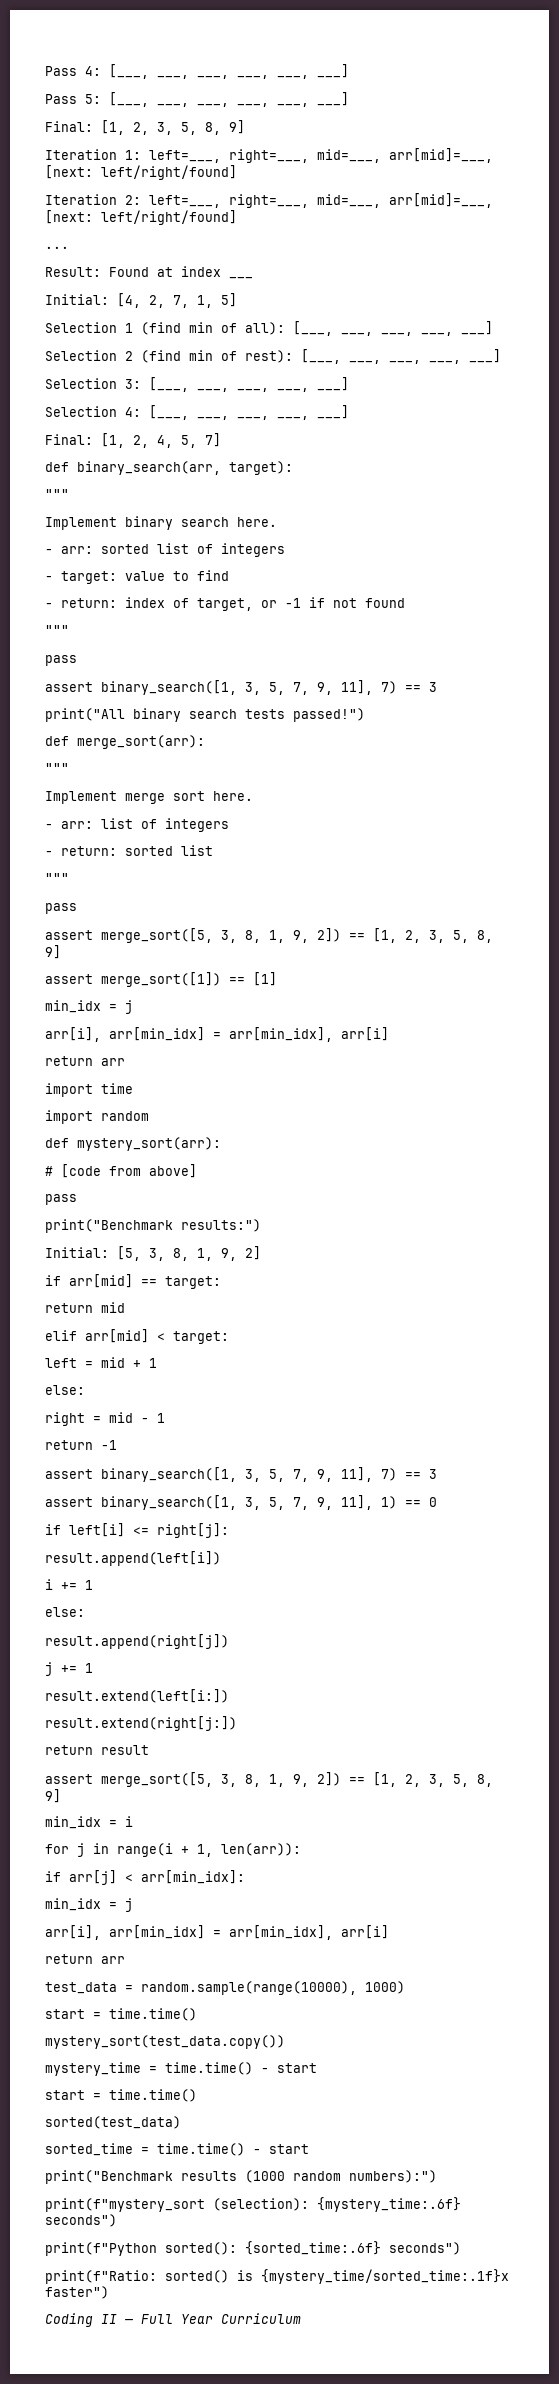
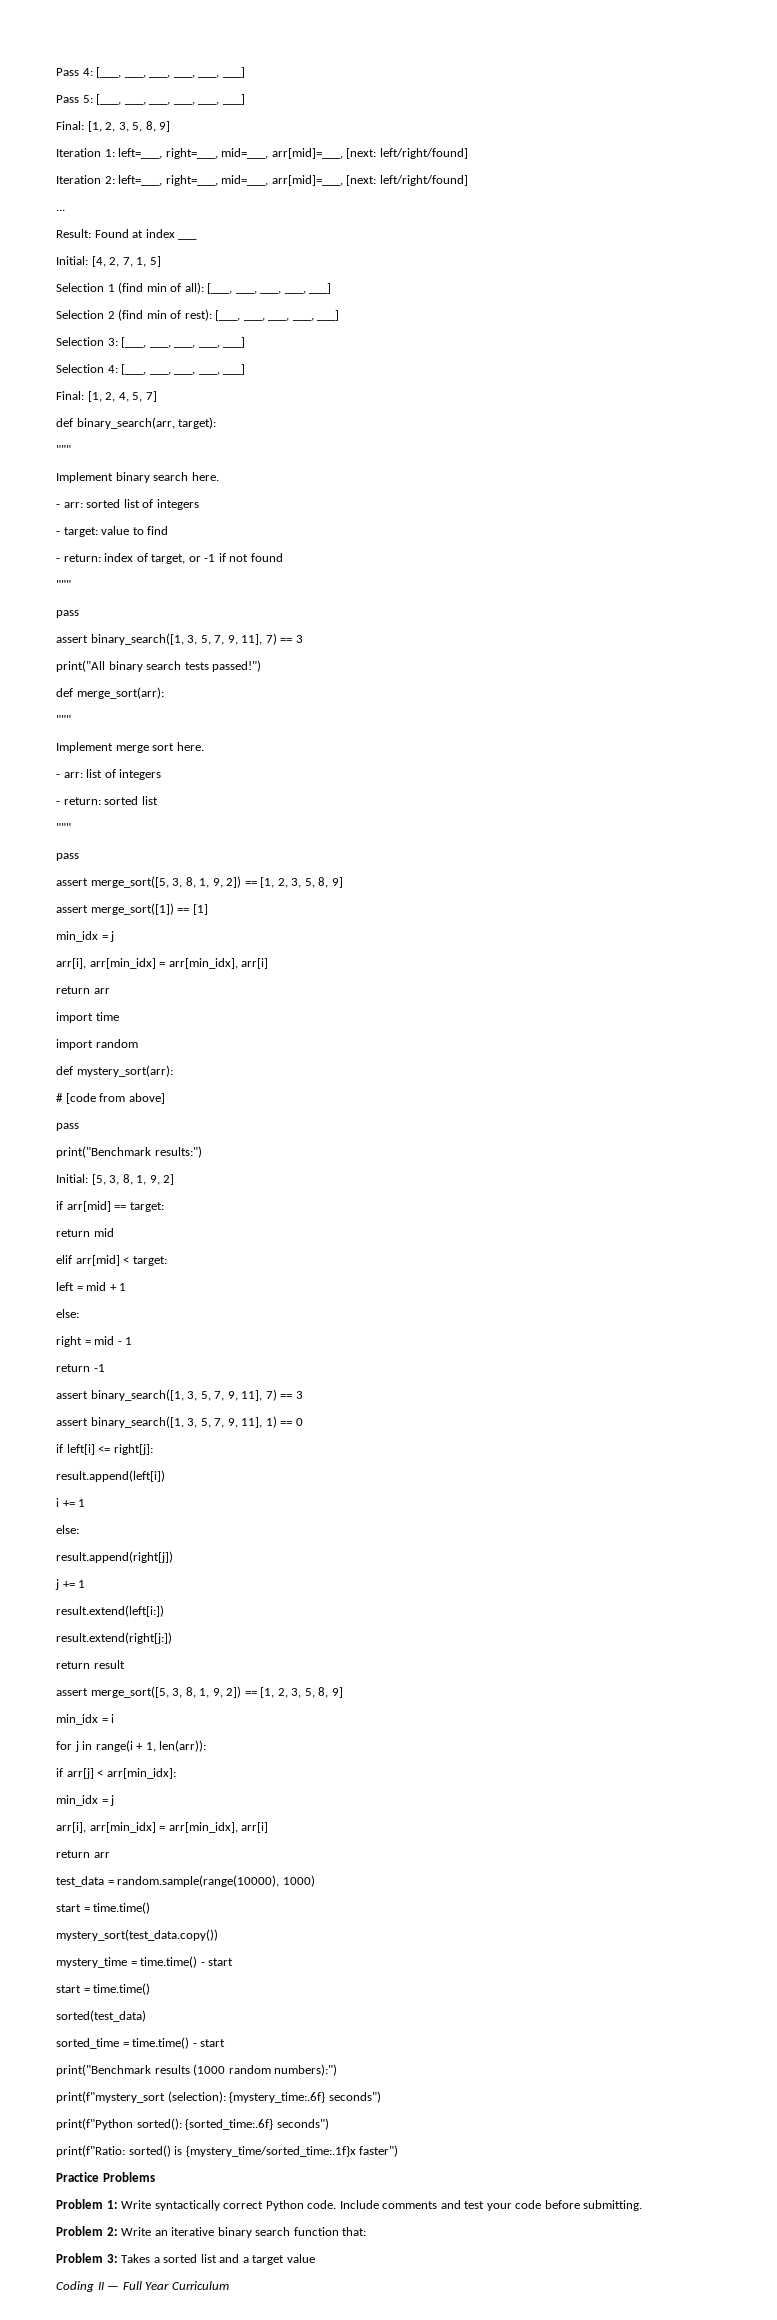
(109, 2292) none -> [56,2172,155,2182] [56,2199,643,2211] [56,2226,367,2238] [56,2253,315,2265] // Practice Problems // Problem 1: Write syntactically correct Python code. Include comments and test your code before submitting. // Problem 2: Write an iterative binary search function that: // Problem 3: Takes a sorted list and a target value

